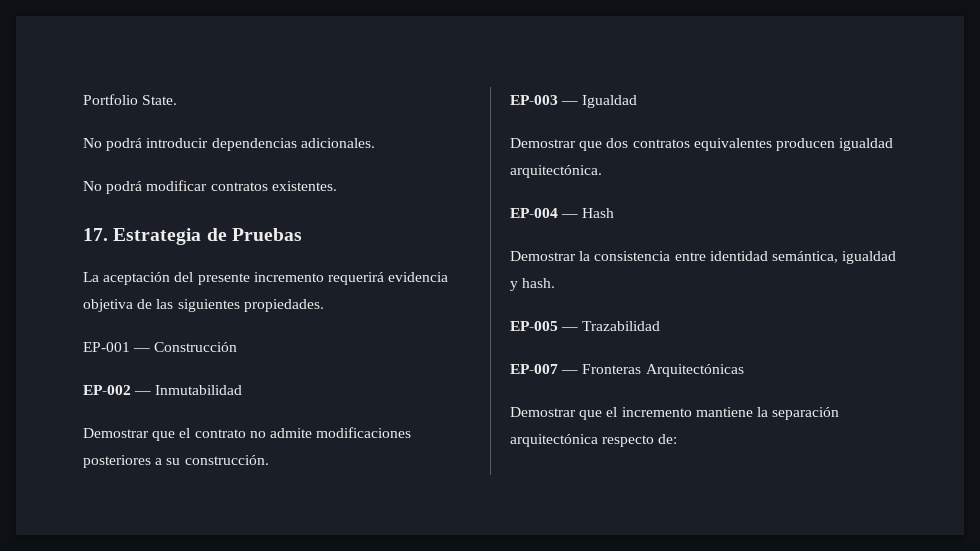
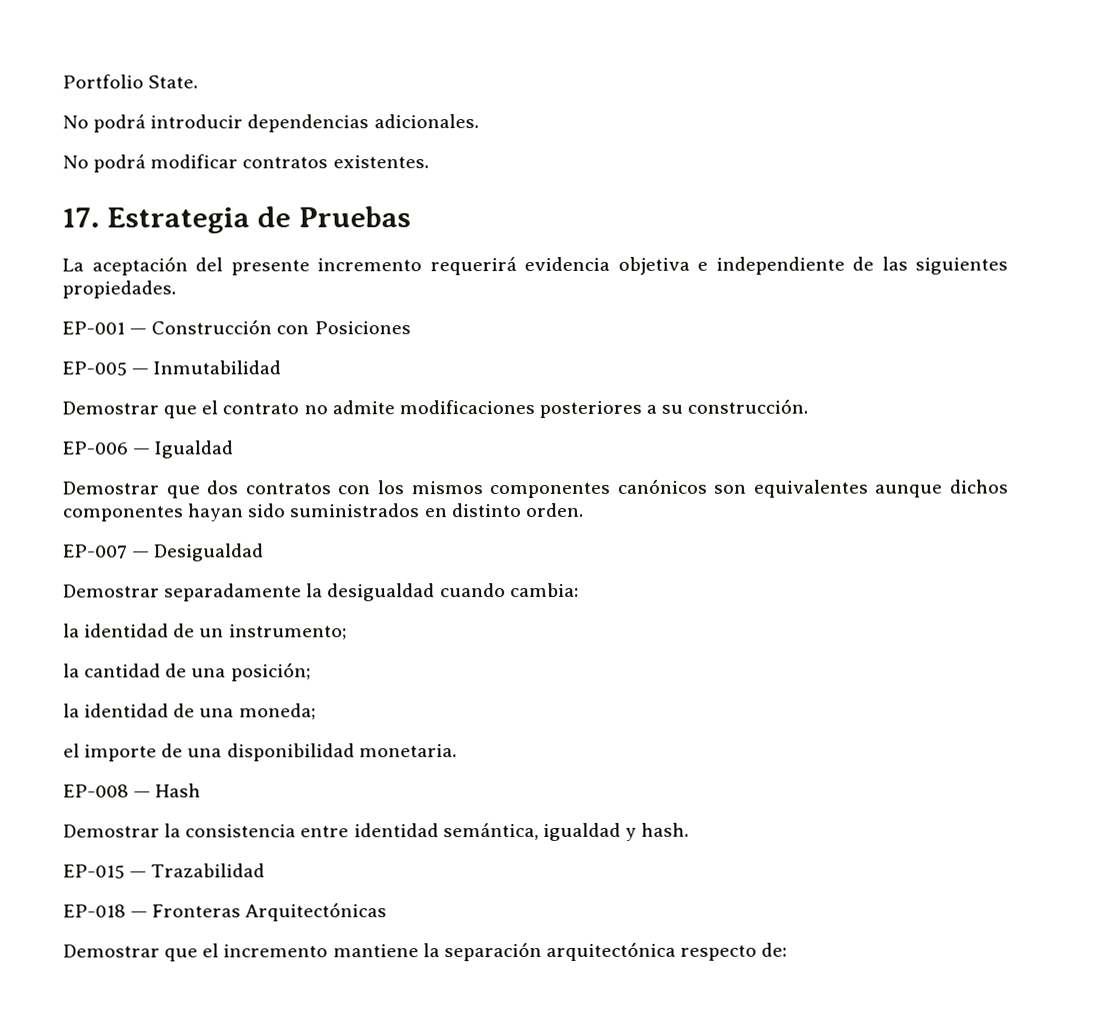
(133, 305) none -> [697,256,845,275] e independiente
[83,385,131,395] // EP-002 -> [276,321,411,335] [62,361,127,376] con Posiciones // EP-005
[510,95,558,105] EP-003 -> [62,441,128,455] EP-006
[693,138,894,151] [510,165,602,178] [510,208,558,218] equivalentes producen igualdad arquitectónica. // EP-004 -> [337,478,1009,499] [62,502,584,522] [63,543,265,562] [63,582,579,602] [63,623,347,641] [63,662,311,682] [63,703,316,721] [63,743,457,762] [63,784,129,798] con los mismos componentes canónicos son equivalentes aunque dichos componentes hayan sido suministrados en distinto orden. // EP-007 — Desigualdad // Demostrar separadamente la desigualdad cuando cambia: // la identidad de un instrumento; // la cantidad de una posición; // la identidad de una moneda; // el importe de una disponibilidad monetaria. // EP-008
[510,321,558,331] EP-005 -> [63,864,125,879] EP-015
[510,364,558,374] EP-007 -> [63,904,126,918] EP-018

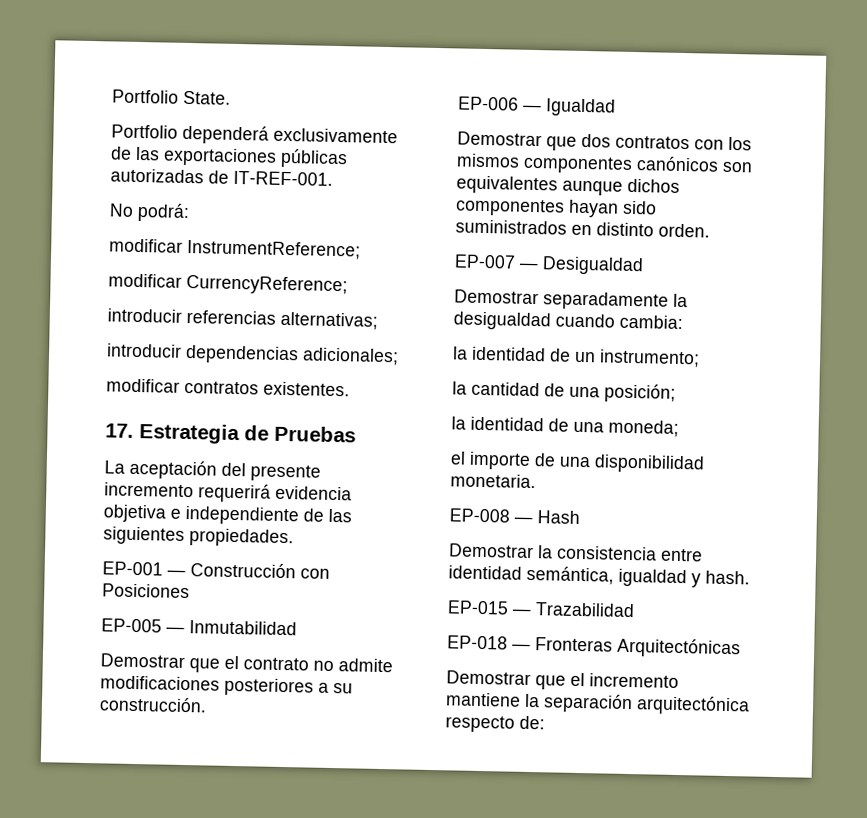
[62,114,479,133] [62,154,147,173] No podrá introducir dependencias adicionales. // No podrá -> [111,124,398,145] [110,146,348,169] [110,168,333,186] [109,202,190,223] [109,238,361,260] [108,273,348,296] [107,308,378,330] [106,343,399,366] Portfolio dependerá exclusivamente de las exportaciones públicas autorizadas de IT-REF-001. // No podrá: // modificar InstrumentReference; // modificar CurrencyReference; // introducir referencias alternativas; // introducir dependencias adicionales; //

